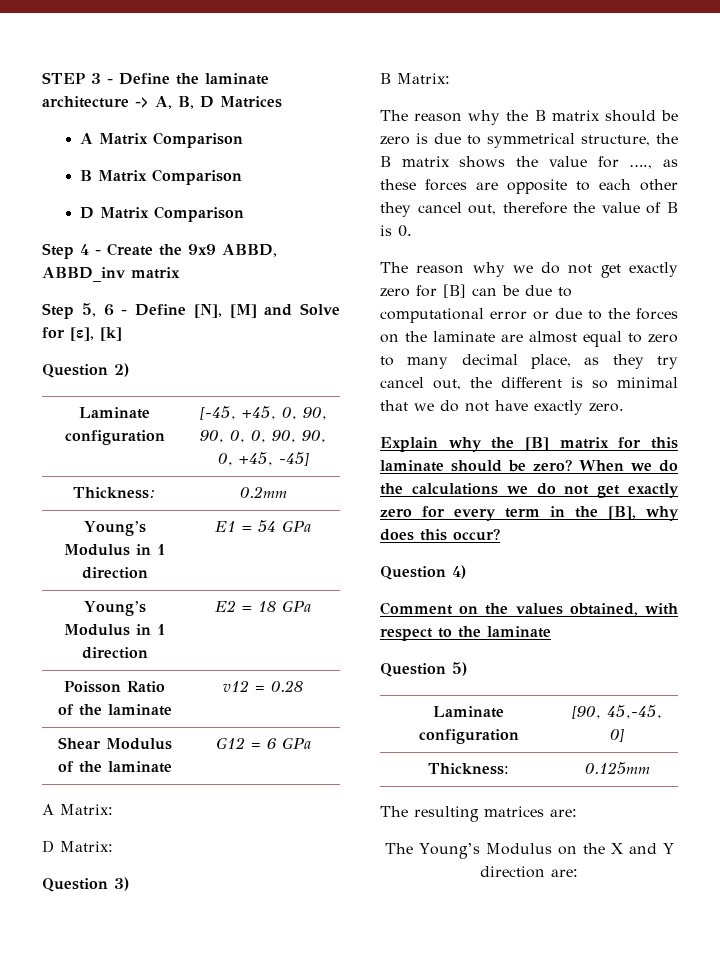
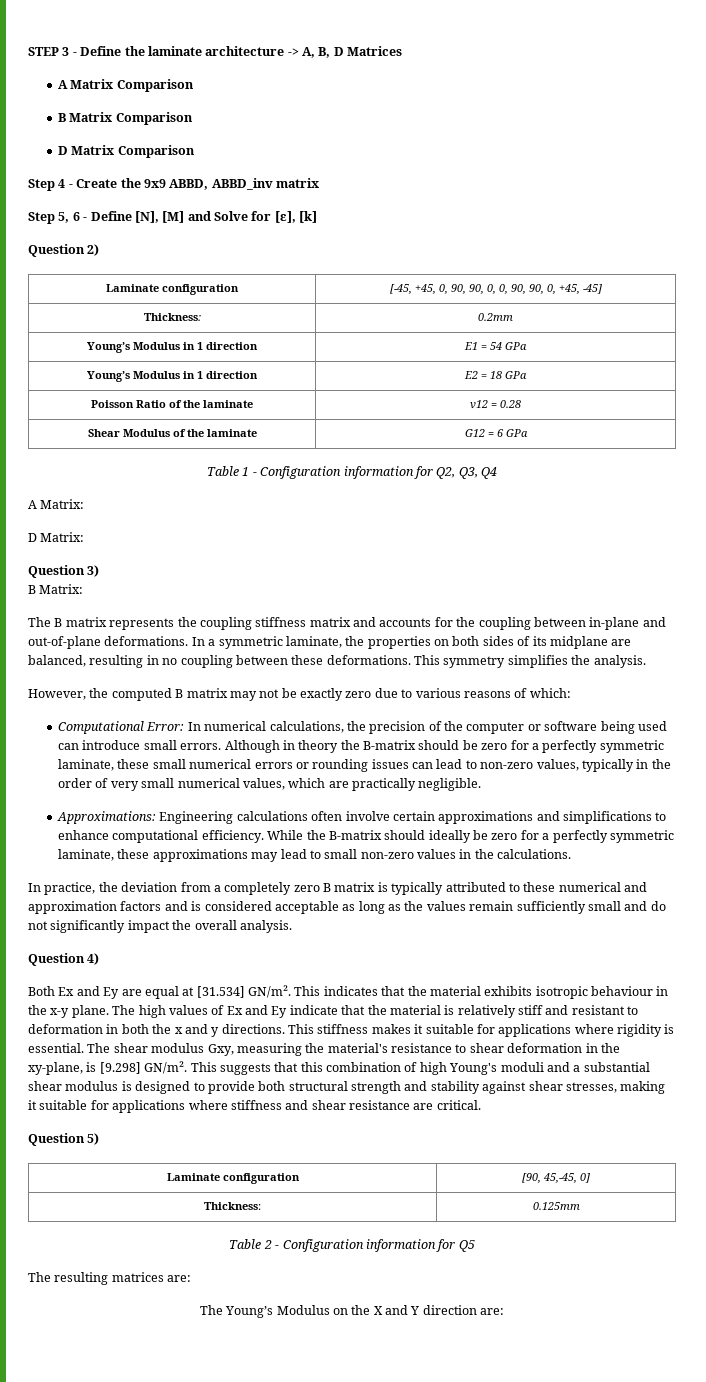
(311, 743) none -> [207,466,497,479] // Table 1 - Configuration information for Q2, Q3, Q4
[414,110,678,125] [380,133,678,148] [380,156,678,169] [380,179,678,194] [380,202,678,217] [380,225,412,237] [380,262,678,278] [380,284,572,298] [380,308,678,323] [380,331,678,347] [380,354,678,369] [380,377,678,390] [380,400,624,415] [380,437,678,452] [380,459,678,472] [380,483,679,498] [380,506,679,521] [380,528,500,541] [380,565,466,580] [380,602,678,616] [380,626,551,641] reason why the B matrix should be zero is due to symmetrical structure, the B matrix shows the value for …., as these forces are opposite to each other they cancel out, therefore the value of B is 0. // The reason why we do not get exactly zero for [B] can be due to computational error or due to the forces on the laminate are almost equal to zero to many decimal place, as they try cancel out, the different is so minimal that we do not have exactly zero. // Explain why the [B] matrix for this laminate should be zero? When we do the calculations we do not get exactly zero for every term in the [B], why does this occur? // Question 4) // Comment on the values obtained, with respect to the laminate -> [54,617,666,630] [28,636,632,649] [28,655,646,668] [28,688,571,701] [58,721,667,734] [58,740,664,753] [58,759,671,772] [58,778,482,791] [57,811,667,824] [58,830,674,843] [58,849,572,862] [28,882,647,895] [28,901,666,914] [28,920,292,933] [28,953,100,966] [28,985,669,999] [28,1005,639,1018] [28,1024,675,1037] [28,1043,620,1056] [28,1061,650,1075] [28,1081,666,1094] [28,1100,481,1113] B matrix represents the coupling stiffness matrix and accounts for the coupling between in-plane and out-of-plane deformations. In a symmetric laminate, the properties on both sides of its midplane are balanced, resulting in no coupling between these deformations. This symmetry simplifies the analysis. // However, the computed B matrix may not be exactly zero due to various reasons of which: // Computational Error: In numerical calculations, the precision of the computer or software being used can introduce small errors. Although in theory the B-matrix should be zero for a perfectly symmetric laminate, these small numerical errors or rounding issues can lead to non-zero values, typically in the order of very small numerical values, which are practically negligible. // Approximations: Engineering calculations often involve certain approximations and simplifications to enhance computational efficiency. While the B-matrix should ideally be zero for a perfectly symmetric laminate, these approximations may lead to small non-zero values in the calculations. // In practice, the deviation from a completely zero B matrix is typically attributed to these numerical and approximation factors and is considered acceptable as long as the values remain sufficiently small and do not significantly impact the overall analysis. // Question 4) // Both Ex and Ey are equal at [31.534] GN/m². This indicates that the material exhibits isotropic behaviour in the x-y plane. The high values of Ex and Ey indicate that the material is relatively stiff and resistant to deformation in both the x and y directions. This stiffness makes it suitable for applications where rigidity is essential. The shear modulus Gxy, measuring the material's resistance to shear deformation in the xy-plane, is [9.298] GN/m². This suggests that this combination of high Young's moduli and a substantial shear modulus is designed to provide both structural strength and stability against shear stresses, making it suitable for applications where stiffness and shear resistance are critical.
(650, 768) none -> [229,1239,475,1252] // Table 2 - Configuration information for Q5

